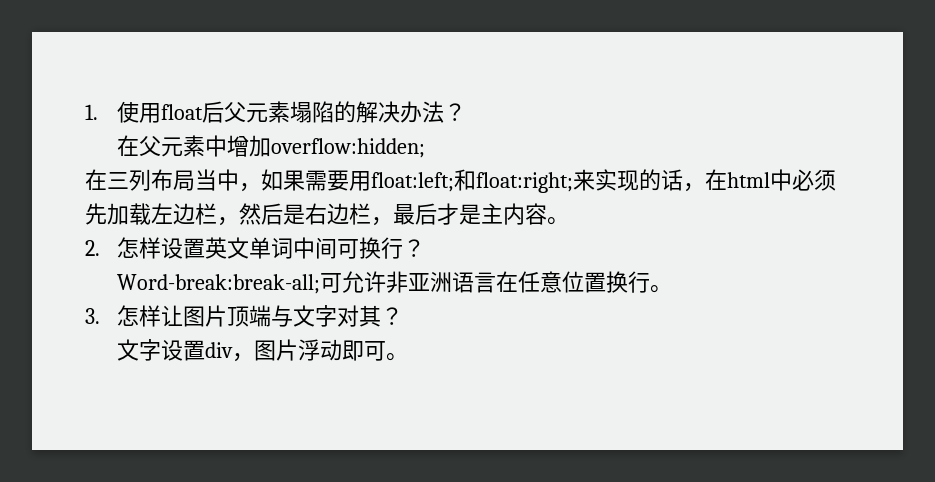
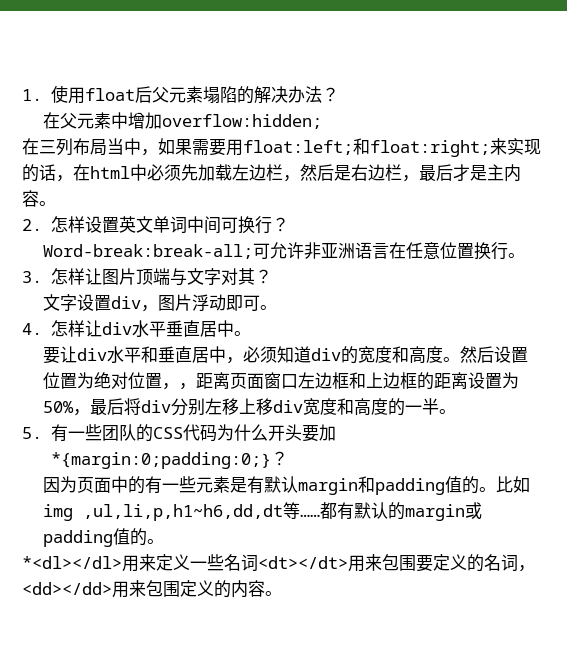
(408, 357) none -> [22,320,251,337] [43,346,529,364] [43,372,520,390] [43,398,457,416] [22,424,336,442] [50,451,288,469] [43,476,531,495] [43,502,483,521] [43,528,165,547] [22,554,535,572] [22,580,282,598] // 4.怎样让div水平垂直居中。 // 要让div水平和垂直居中，必须知道div的宽度和高度。然后设置位置为绝对位置，，距离页面窗口左边框和上边框的距离设置为50%，最后将div分别左移上移div宽度和高度的一半。 // 5.有一些团队的CSS代码为什么开头要加*{margin:0;padding:0;}？ // 因为页面中的有一些元素是有默认margin和padding值的。比如img ,ul,li,p,h1~h6,dd,dt等……都有默认的margin或padding值的。 // *<dl></dl>用来定义一些名词<dt></dt>用来包围要定义的名词，<dd></dd>用来包围定义的内容。

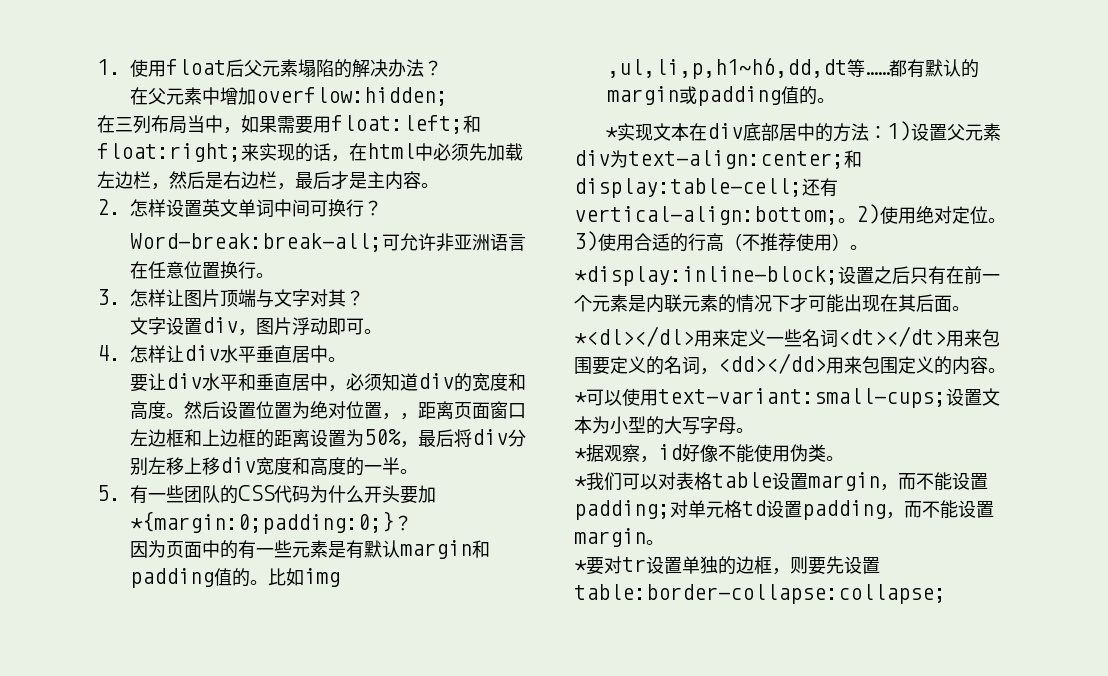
(165, 541) none -> [605,121,1002,142] [574,150,862,169] [574,178,838,198] [574,204,1006,225] [574,231,868,252] [574,266,1000,286] [574,294,970,313] // *实现文本在div底部居中的方法：1)设置父元素div为text-align:center;和display:table-cell;还有vertical-align:bottom;。2)使用绝对定位。3)使用合适的行高（不推荐使用）。 // *display:inline-block;设置之后只有在前一个元素是内联元素的情况下才可能出现在其后面。
(282, 593) none -> [574,388,1000,408] [574,416,754,435] [574,444,844,463] [574,472,988,491] [574,500,994,520] [574,528,664,547] [574,556,880,575] [574,584,946,604] // *可以使用text-variant:small-cups;设置文本为小型的大写字母。 // *据观察，id好像不能使用伪类。 // *我们可以对表格table设置margin，而不能设置padding;对单元格td设置padding，而不能设置margin。 // *要对tr设置单独的边框，则要先设置table:border-collapse:collapse;

